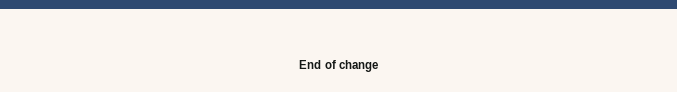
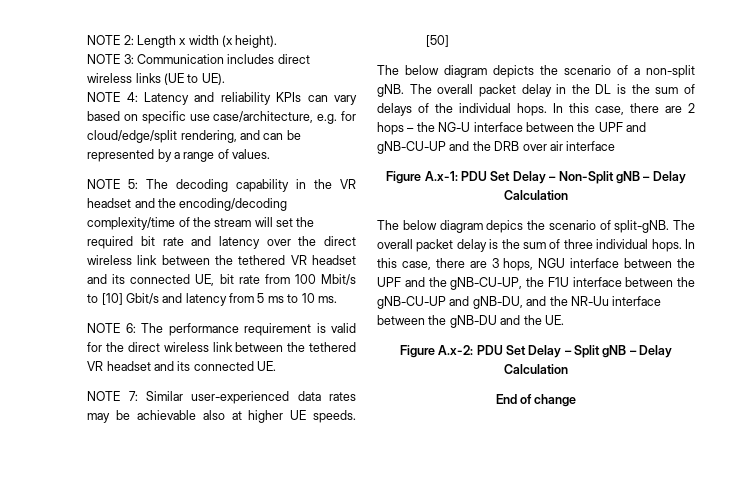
(299, 64) none -> [87,35,278,48] [87,54,310,64] [87,73,225,85] [87,92,357,105] [87,111,356,124] [87,130,301,143] [87,149,271,162] [87,179,356,192] [87,198,288,211] [87,217,315,230] [87,236,356,249] [87,255,356,265] [87,274,356,286] [87,293,337,306] [87,323,356,336] [87,342,356,352] [87,361,277,371] [87,391,356,404] [87,410,356,423] [426,35,450,47] [377,65,695,78] [377,84,695,97] [377,103,695,116] [377,122,646,135] [377,141,616,154] [386,171,686,184] [504,190,568,200] [377,220,695,233] [377,239,695,252] [377,258,695,271] [377,277,695,290] [377,296,662,309] [377,315,564,328] [399,345,673,358] [504,364,568,374] NOTE 2: Length x width (x height). // NOTE 3: Communication includes direct wireless links (UE to UE). // NOTE 4: Latency and reliability KPIs can vary based on specific use case/architecture, e.g. for cloud/edge/split rendering, and can be represented by a range of values. // NOTE 5: The decoding capability in the VR headset and the encoding/decoding complexity/time of the stream will set the required bit rate and latency over the direct wireless link between the tethered VR headset and its connected UE, bit rate from 100 Mbit/s to [10] Gbit/s and latency from 5 ms to 10 ms. // NOTE 6: The performance requirement is valid for the direct wireless link between the tethered VR headset and its connected UE. // NOTE 7: Similar user-experienced data rates may be achievable also at higher UE speeds. [50] // The below diagram depicts the scenario of a non-split gNB. The overall packet delay in the DL is the sum of delays of the individual hops. In this case, there are 2 hops – the NG-U interface between the UPF and gNB-CU-UP and the DRB over air interface // Figure A.x-1: PDU Set Delay – Non-Split gNB – Delay Calculation // The below diagram depics the scenario of split-gNB. The overall packet delay is the sum of three individual hops. In this case, there are 3 hops, NGU interface between the UPF and the gNB-CU-UP, the F1U interface between the gNB-CU-UP and gNB-DU, and the NR-Uu interface between the gNB-DU and the UE. // Figure A.x-2: PDU Set Delay – Split gNB – Delay Calculation //

